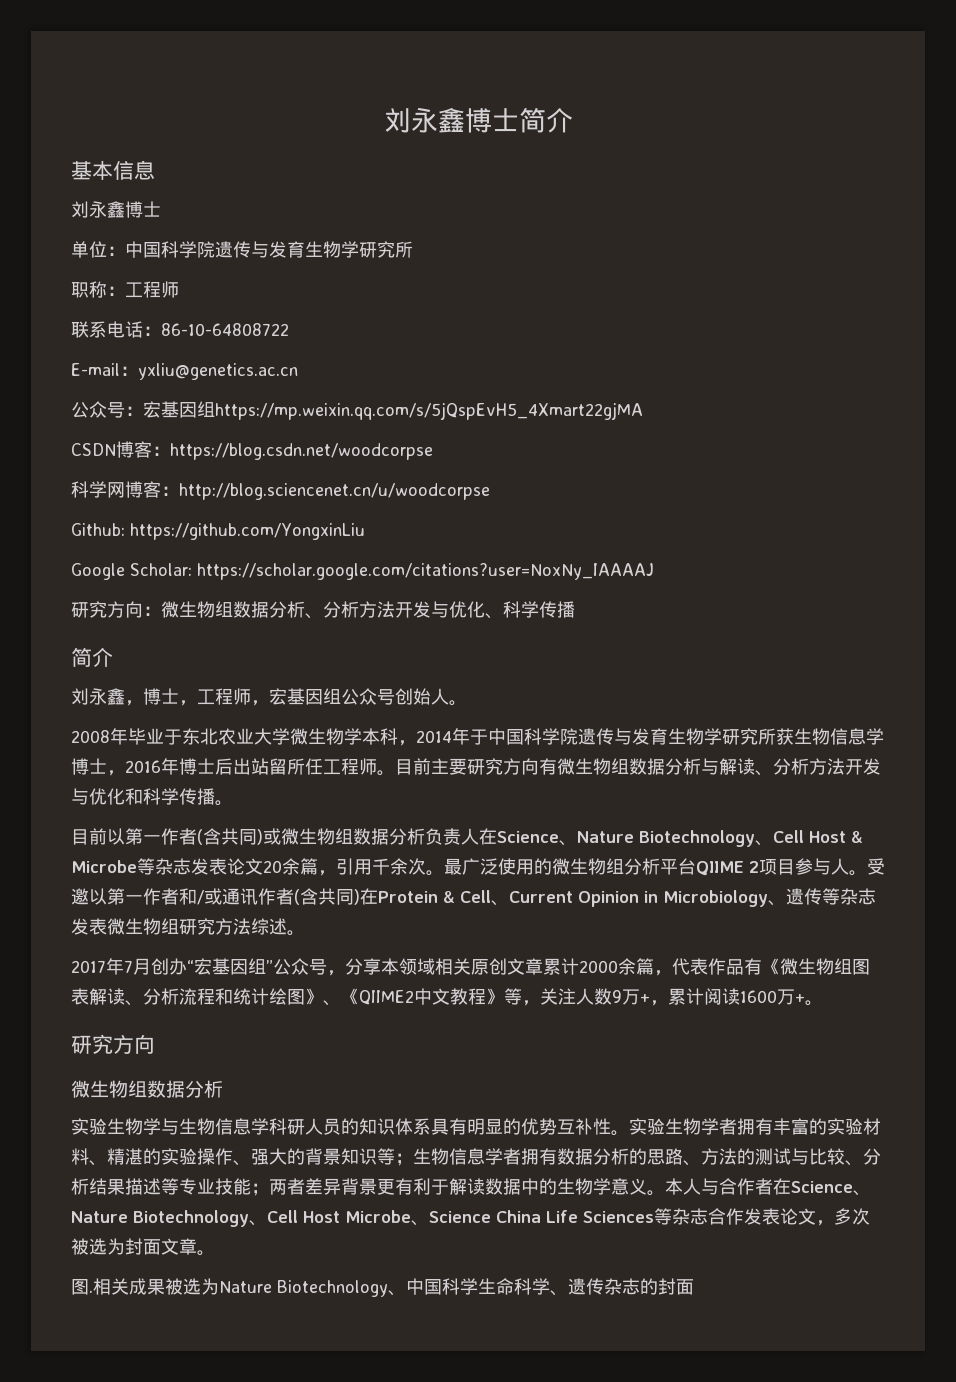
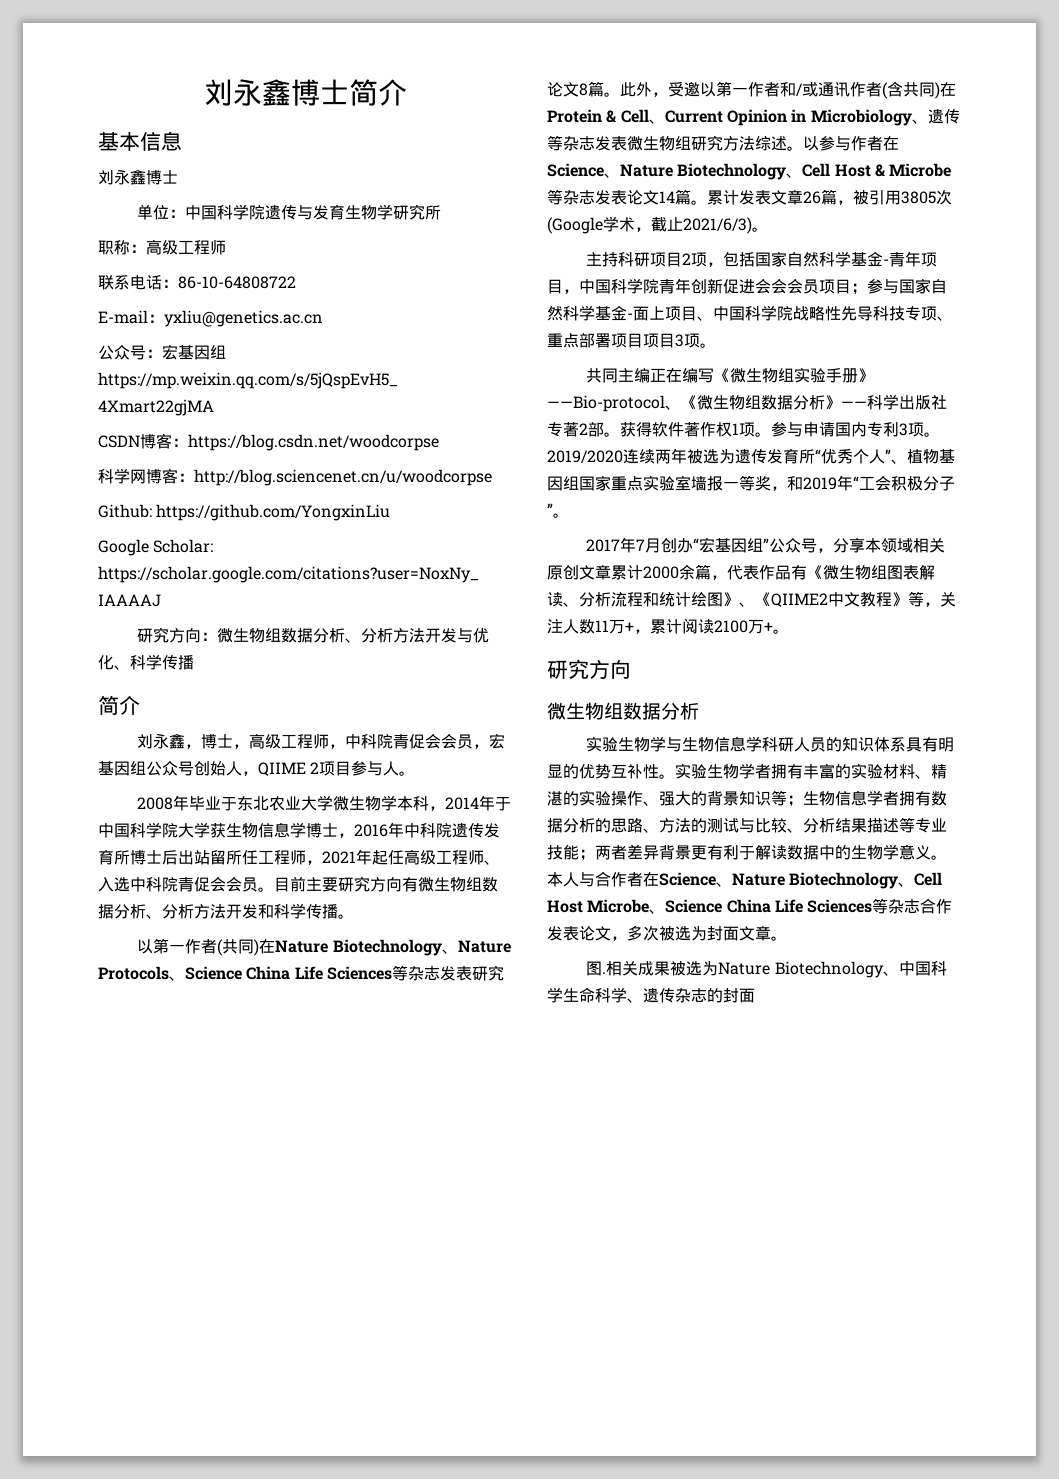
(125, 291) none -> [146,239,178,255] 高级
[197,688,269,706] 工程师， -> [249,733,490,749] 高级工程师，中科院青促会会员，
(449, 696) none -> [242,761,400,776] ，QIIME 2项目参与人
[578,728,776,745] 遗传与发育生物学研究所 -> [178,822,210,838] 大学
(179, 766) none -> [404,823,500,838] [98,849,130,865] 中科院遗传发育所
(377, 766) none -> [306,849,500,865] [98,876,258,892] ，2021年起任高级工程师、入选中科院青促会会员
[701,758,881,776] [71,788,125,805] 与解读、分析方法开发与优化 -> [146,904,258,919] 、分析方法开发
[71,828,107,845] 目前 -> (354, 916) none
[203,828,863,847] [71,858,867,876] 含共同)或微生物组数据分析负责人在Science、Nature Biotechnology、Cell Host & Microbe等杂志发表论文20余篇，引用千余次。最广泛使用的微生物组分析平台QIIME 2项目参与人。 -> [222,939,511,956] [98,965,504,981] [547,81,668,97] 共同)在Nature Biotechnology、Nature Protocols、Science China Life Sciences等杂志发表研究论文8篇。此外，
(305, 933) none -> [803,136,899,151] [547,163,952,180] [547,189,952,205] [547,216,768,234] [586,251,938,267] [547,278,947,295] [547,305,953,321] [547,333,716,348] [586,367,875,383] [547,394,947,412] [547,421,940,437] [547,448,955,464] [547,475,955,491] [547,503,569,518] 以参与作者在Science、Nature Biotechnology、Cell Host & Microbe等杂志发表论文14篇。累计发表文章26篇，被引用3805次(Google学术，截止2021/6/3)。 // 主持科研项目2项，包括国家自然科学基金-青年项目，中国科学院青年创新促进会会会员项目；参与国家自然科学基金-面上项目、中国科学院战略性先导科技专项、重点部署项目项目3项。 // 共同主编正在编写《微生物组实验手册》——Bio-protocol、《微生物组数据分析》——科学出版社专著2部。获得软件著作权1项。参与申请国内专利3项。2019/2020连续两年被选为遗传发育所“优秀个人”、植物基因组国家重点实验室墙报一等奖，和2019年“工会积极分子”。
[612,990,622,1003] 9 -> [595,620,609,632] 11
[740,990,777,1003] 1600 -> [714,620,748,633] 2100

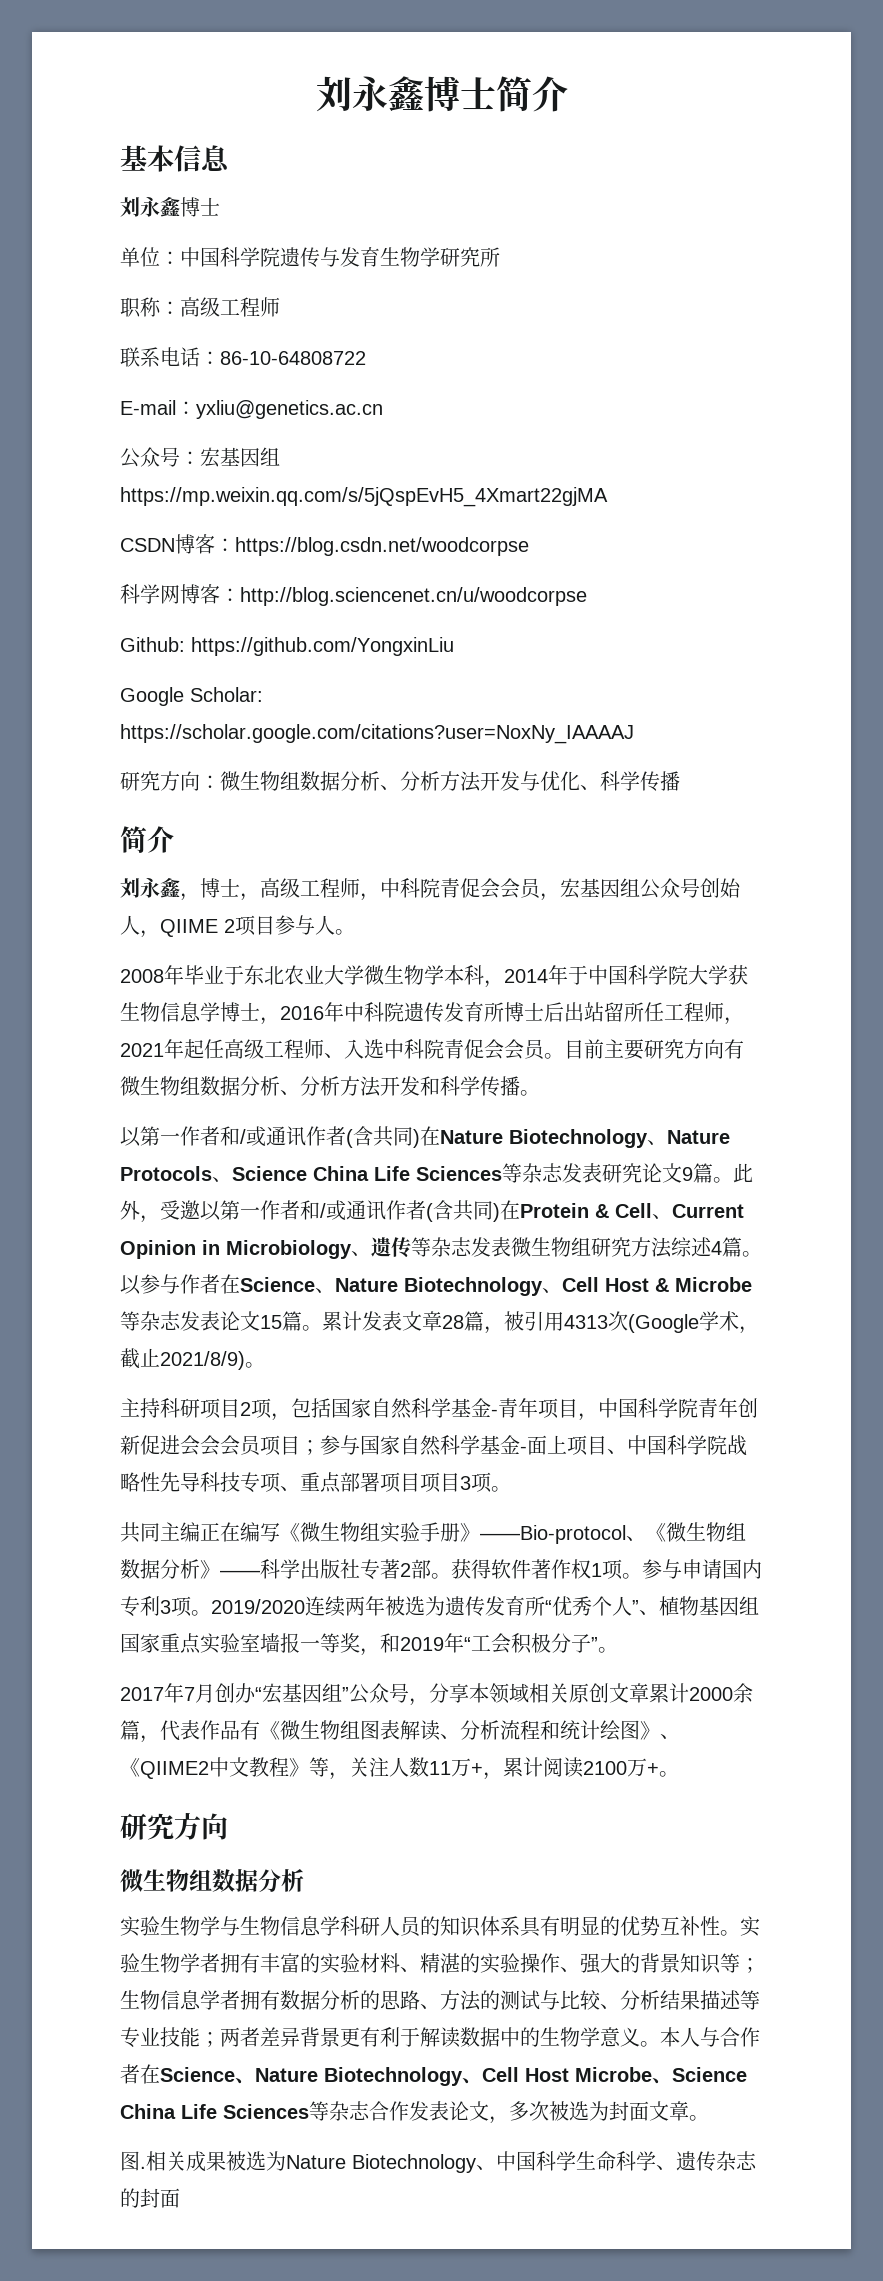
[217,939,224,956] ( -> [220,1126,373,1148] 和/或通讯作者(含
[579,83,588,96] 8 -> [682,1167,693,1181] 9
(787, 143) none -> [711,1237,742,1257] 4篇
[659,191,675,203] 14 -> [260,1315,282,1329] 15
[803,191,821,204] 26 -> [442,1315,464,1329] 28
[901,191,936,204] 3805 -> [564,1315,608,1329] 4313
[683,217,752,234] 2021/6/3) -> [160,1351,245,1370] 2021/8/9)

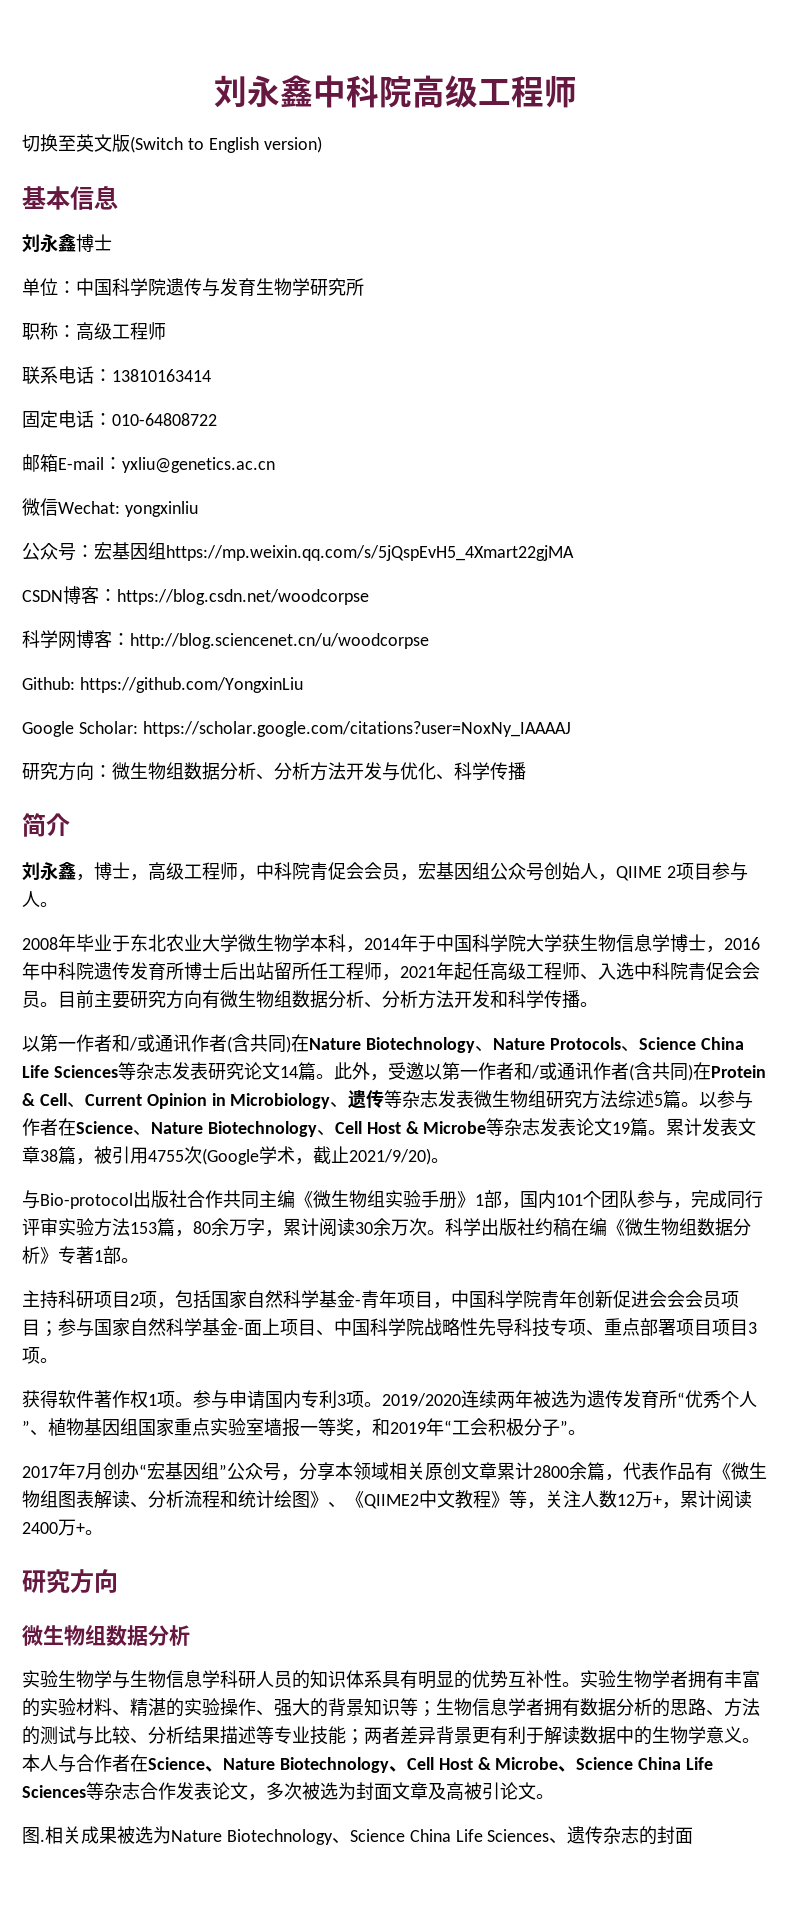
[315,76,568,112] 刘永鑫博士简介 -> [213,75,577,108] [22,134,322,153] 刘永鑫中科院高级工程师 // 切换至英文版(Switch to English version)
[220,351,366,365] 86-10-64808722 // -> [112,369,211,382] [22,410,217,428] [22,454,58,472] 13810163414 // 固定电话：010-64808722 // 邮箱
(383, 409) none -> [22,498,198,517] // 微信Wechat: yongxinliu
[682,1167,693,1181] 9 -> [279,1066,298,1078] 14
[711,1241,722,1255] 4 -> [654,1094,664,1106] 5
[260,1315,282,1329] 15 -> [612,1122,631,1134] 19
[442,1315,464,1329] 28 -> [40,1149,58,1162] 38
[564,1315,608,1329] 4313 -> [148,1150,184,1162] 4755
[160,1351,245,1370] 2021/8/9) -> [349,1148,449,1165] [22,1190,763,1209] [22,1218,751,1237] [22,1246,121,1264] 2021/9/20)。 // 与Bio-protocol出版社合作共同主编《微生物组实验手册》1部，国内101个团队参与，完成同行评审实验方法153篇，80余万字，累计阅读30余万次。科学出版社约稿在编《微生物组数据分析》专著1部
[120,1522,746,1544] [120,1559,451,1580] 共同主编正在编写《微生物组实验手册》——Bio-protocol、《微生物组数据分析》——科学出版社专著2部。 -> (58, 1360) none
[689,1687,733,1701] 2000 -> [533,1465,569,1478] 2800
[429,1761,451,1775] 11 -> [617,1494,635,1506] 12
[583,1761,627,1775] 2100 -> [22,1522,58,1534] 2400
(569, 2075) none -> [477,1757,491,1770] &
(689, 2111) none -> [428,1782,536,1801] 及高被引论文
[496,2151,656,2171] 中国科学生命科学 -> [349,1829,550,1842] Science China Life Sciences

